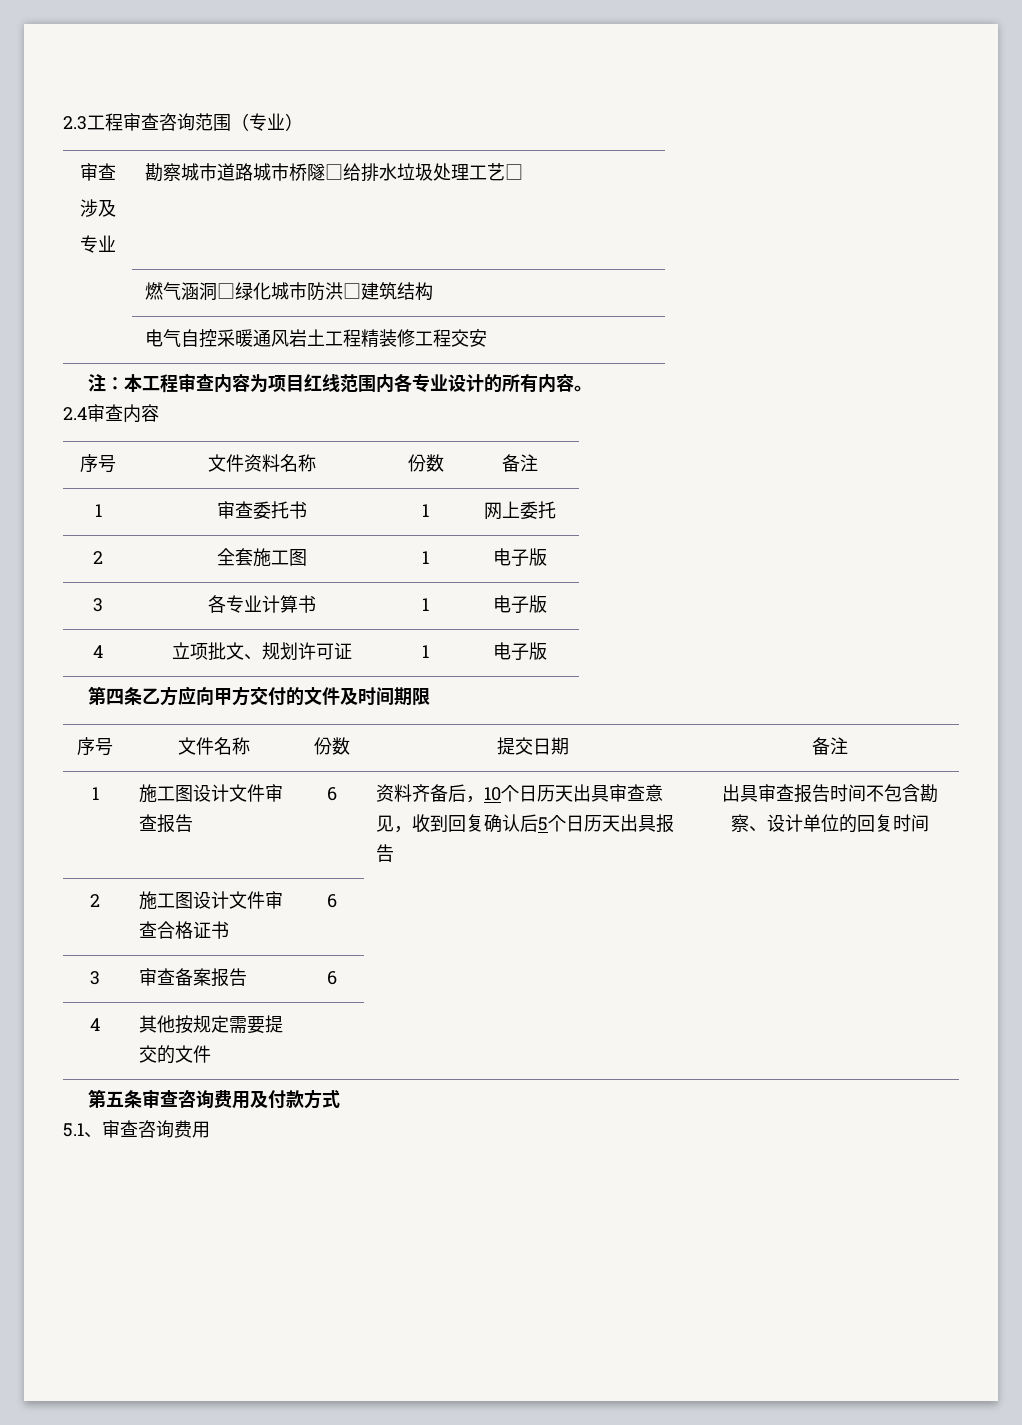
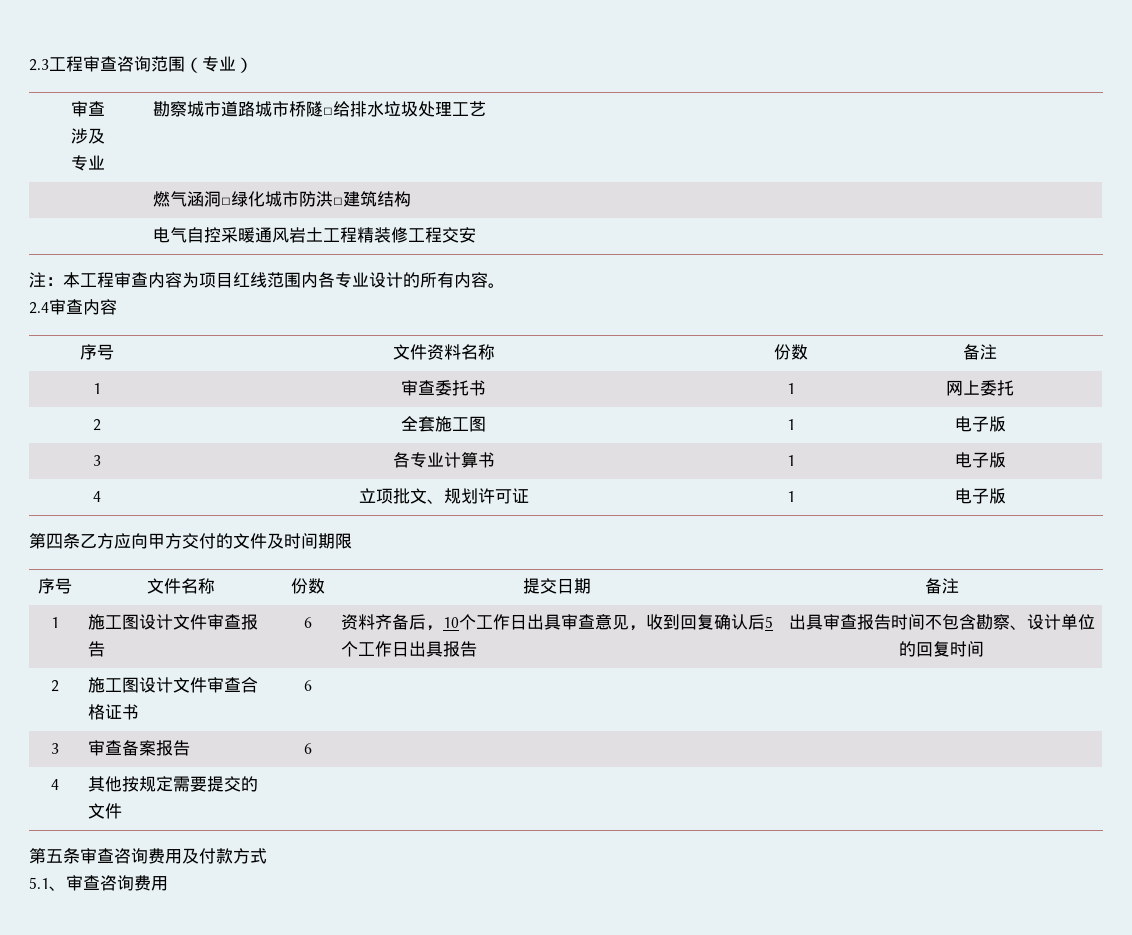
[505,164,524,180] □ -> (486, 109) none
[519,785,574,802] 日历天 -> [475,614,527,630] 工作日
[566,815,621,832] 日历天 -> [357,641,409,657] 工作日

